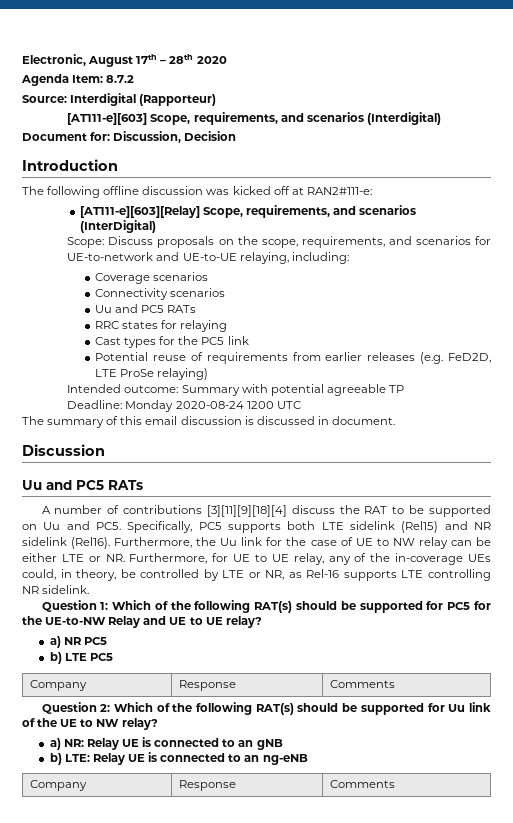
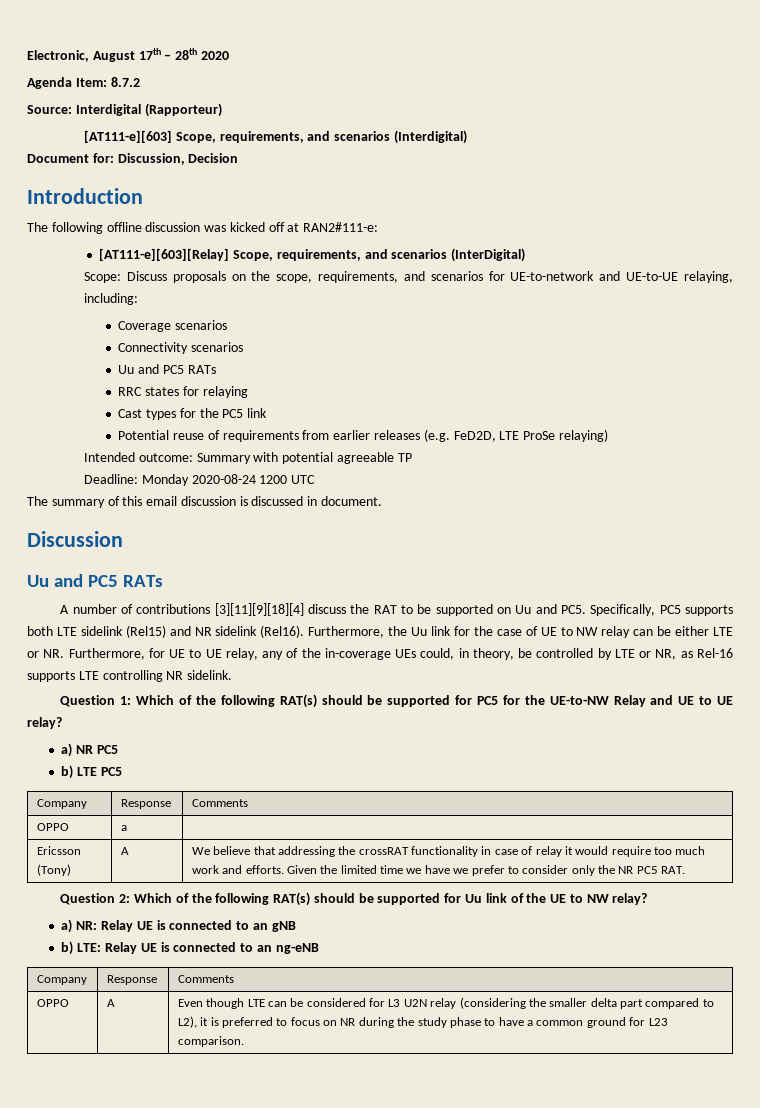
(395, 684) none -> [36,823,69,831] [120,825,127,831] [36,846,81,855] [36,864,71,876] [120,847,129,855] [191,846,706,857] [191,865,686,876] // OPPO | a | // Ericsson (Tony) | A | We believe that addressing the crossRAT functionality in case of relay it would require too much work and efforts. Given the limited time we have we prefer to consider only the NR PC5 RAT.
(395, 784) none -> [36,999,69,1007] [106,999,115,1007] [177,997,714,1009] [177,1016,668,1028] [177,1036,244,1047] // OPPO | A | Even though LTE can be considered for L3 U2N relay (considering the smaller delta part compared to L2), it is preferred to focus on NR during the study phase to have a common ground for L23 comparison.

